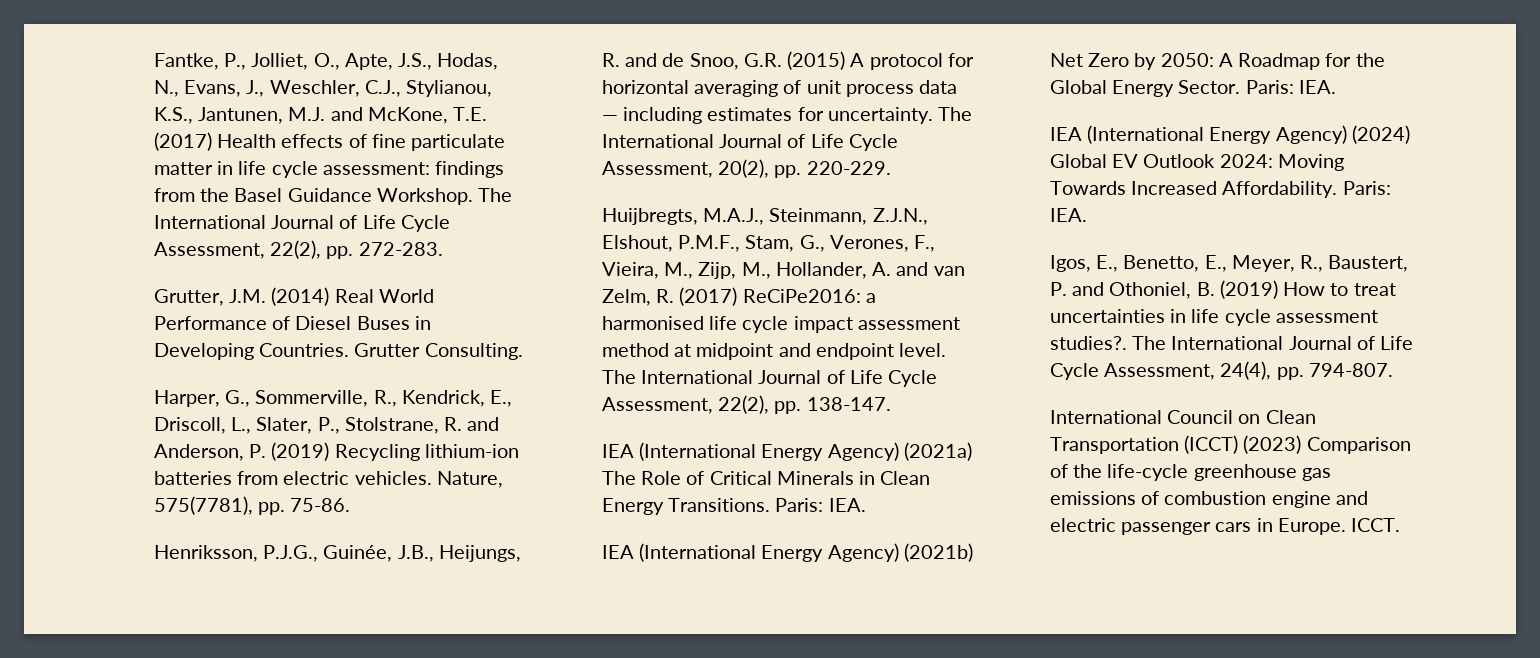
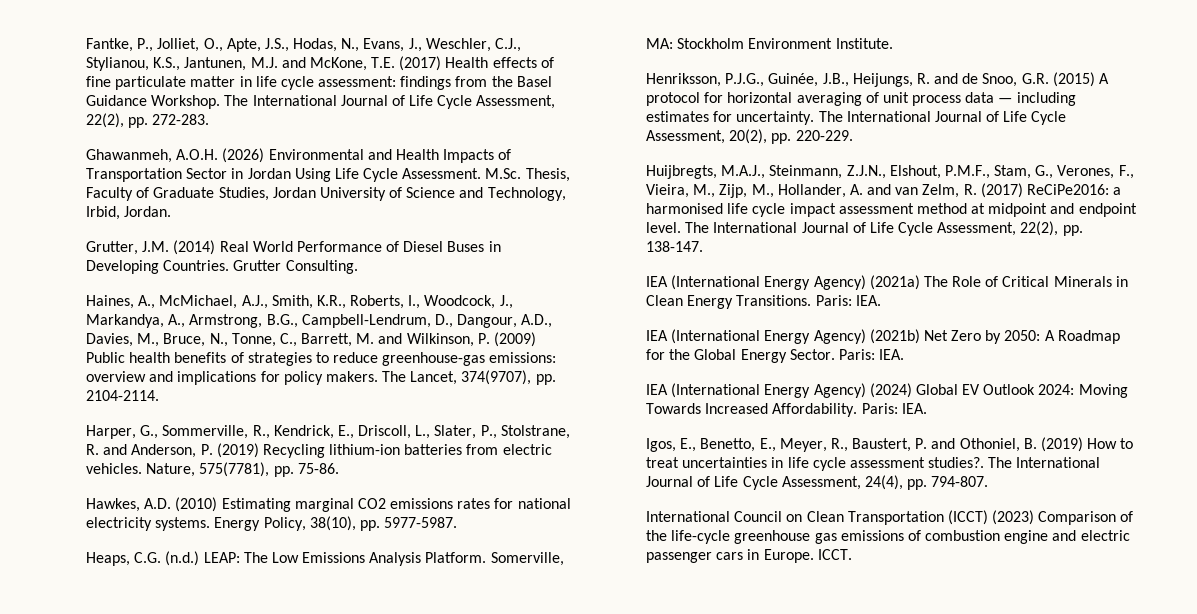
(443, 249) none -> [85,148,512,163] [85,168,570,182] [85,187,566,201] [85,206,172,220] // Ghawanmeh, A.O.H. (2026) Environmental and Health Impacts of Transportation Sector in Jordan Using Life Cycle Assessment. M.Sc. Thesis, Faculty of Graduate Studies, Jordan University of Science and Technology, Irbid, Jordan.
(523, 351) none -> [85,295,513,309] [85,314,553,328] [85,332,537,347] [85,352,557,366] [85,370,556,385] [85,390,159,401] // Haines, A., McMichael, A.J., Smith, K.R., Roberts, I., Woodcock, J., Markandya, A., Armstrong, B.G., Campbell-Lendrum, D., Dangour, A.D., Davies, M., Bruce, N., Tonne, C., Barrett, M. and Wilkinson, P. (2009) Public health benefits of strategies to reduce greenhouse-gas emissions: overview and implications for policy makers. The Lancet, 374(9707), pp. 2104-2114.
(351, 505) none -> [85,497,571,512] [85,516,458,531] [85,551,564,566] [645,38,893,49] // Hawkes, A.D. (2010) Estimating marginal CO2 emissions rates for national electricity systems. Energy Policy, 38(10), pp. 5977-5987. // Heaps, C.G. (n.d.) LEAP: The Low Emissions Analysis Platform. Somerville, MA: Stockholm Environment Institute.

